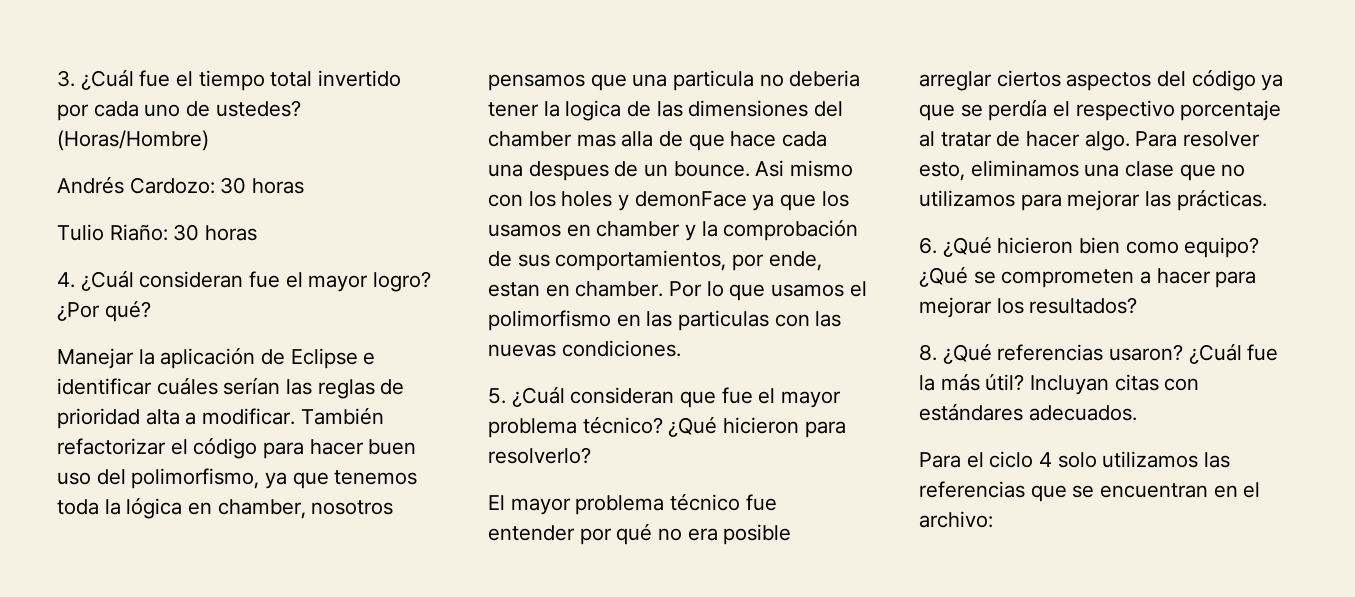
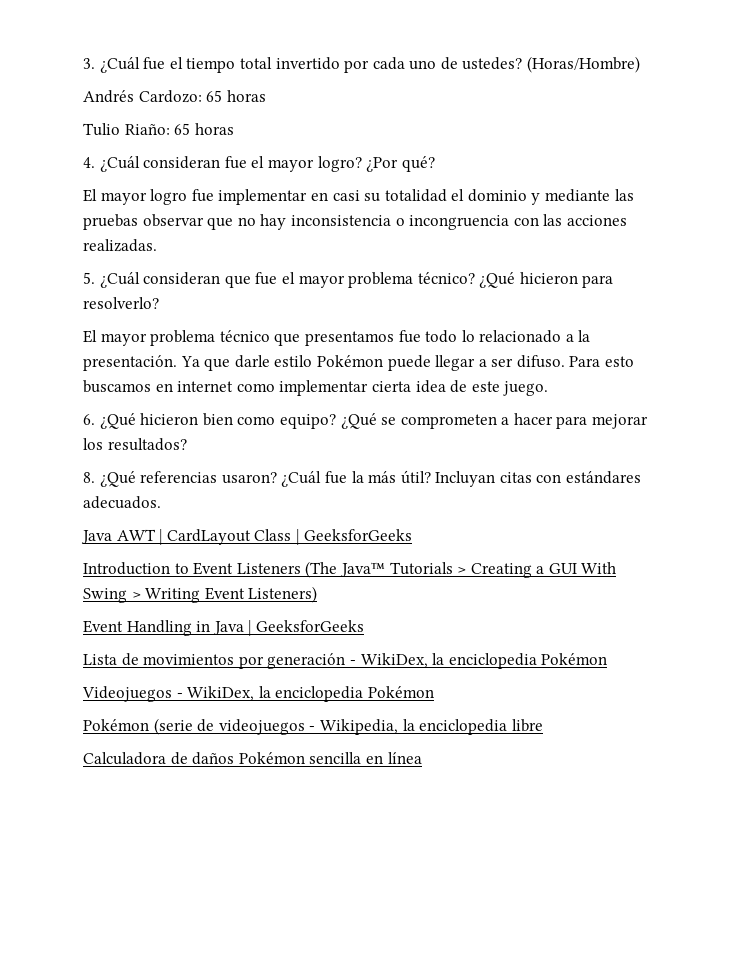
[220,177,247,194] 30 -> [206,90,223,102] 65
[173,224,200,241] 30 -> [174,123,191,135] 65
[57,347,376,369] [57,377,405,399] [57,407,384,429] [57,437,417,459] [57,468,418,489] [57,497,394,519] [488,70,861,91] [488,100,844,121] [488,131,828,151] [488,160,854,181] [488,191,849,211] [488,219,859,241] [488,250,822,271] [488,281,867,301] [488,310,842,331] [488,340,681,357] Manejar la aplicación de Eclipse e identificar cuáles serían las reglas de prioridad alta a modificar. También refactorizar el código para hacer buen uso del polimorfismo, ya que tenemos toda la lógica en chamber, nosotros pensamos que una particula no deberia tener la logica de las dimensiones del chamber mas alla de que hace cada una despues de un bounce. Asi mismo con los holes y demonFace ya que los usamos en chamber y la comprobación de sus comportamientos, por ende, estan en chamber. Por lo que usamos el polimorfismo en las particulas con las nuevas condiciones. -> [83,189,634,205] [83,214,627,230] [83,239,157,252] El mayor logro fue implementar en casi su totalidad el dominio y mediante las pruebas observar que no hay inconsistencia o incongruencia con las acciones realizadas.
[745,494,777,511] [488,523,792,545] [919,69,1284,91] [919,99,1282,121] [919,131,1261,151] [919,160,1246,181] [919,189,1267,211] fue entender por qué no era posible arreglar ciertos aspectos del código ya que se perdía el respectivo porcentaje al tratar de hacer algo. Para resolver esto, eliminamos una clase que no utilizamos para mejorar las prácticas. -> [274,330,591,346] [83,355,635,371] [83,380,549,396] que presentamos fue todo lo relacionado a la presentación. Ya que darle estilo Pokémon puede llegar a ser difuso. Para esto buscamos en internet como implementar cierta idea de este juego.
[919,451,1231,468] [919,481,1261,502] [919,511,993,528] Para el ciclo 4 solo utilizamos las referencias que se encuentran en el archivo: -> [81,529,412,545] [83,561,617,578] [83,586,318,603] [83,620,364,636] [83,653,608,669] [82,686,434,702] [83,718,543,735] [83,752,422,765] Java AWT | CardLayout Class | GeeksforGeeks // Introduction to Event Listeners (The Java™ Tutorials > Creating a GUI With Swing > Writing Event Listeners) // Event Handling in Java | GeeksforGeeks // Lista de movimientos por generación - WikiDex, la enciclopedia Pokémon // Videojuegos - WikiDex, la enciclopedia Pokémon // Pokémon (serie de videojuegos - Wikipedia, la enciclopedia libre // Calculadora de daños Pokémon sencilla en línea

